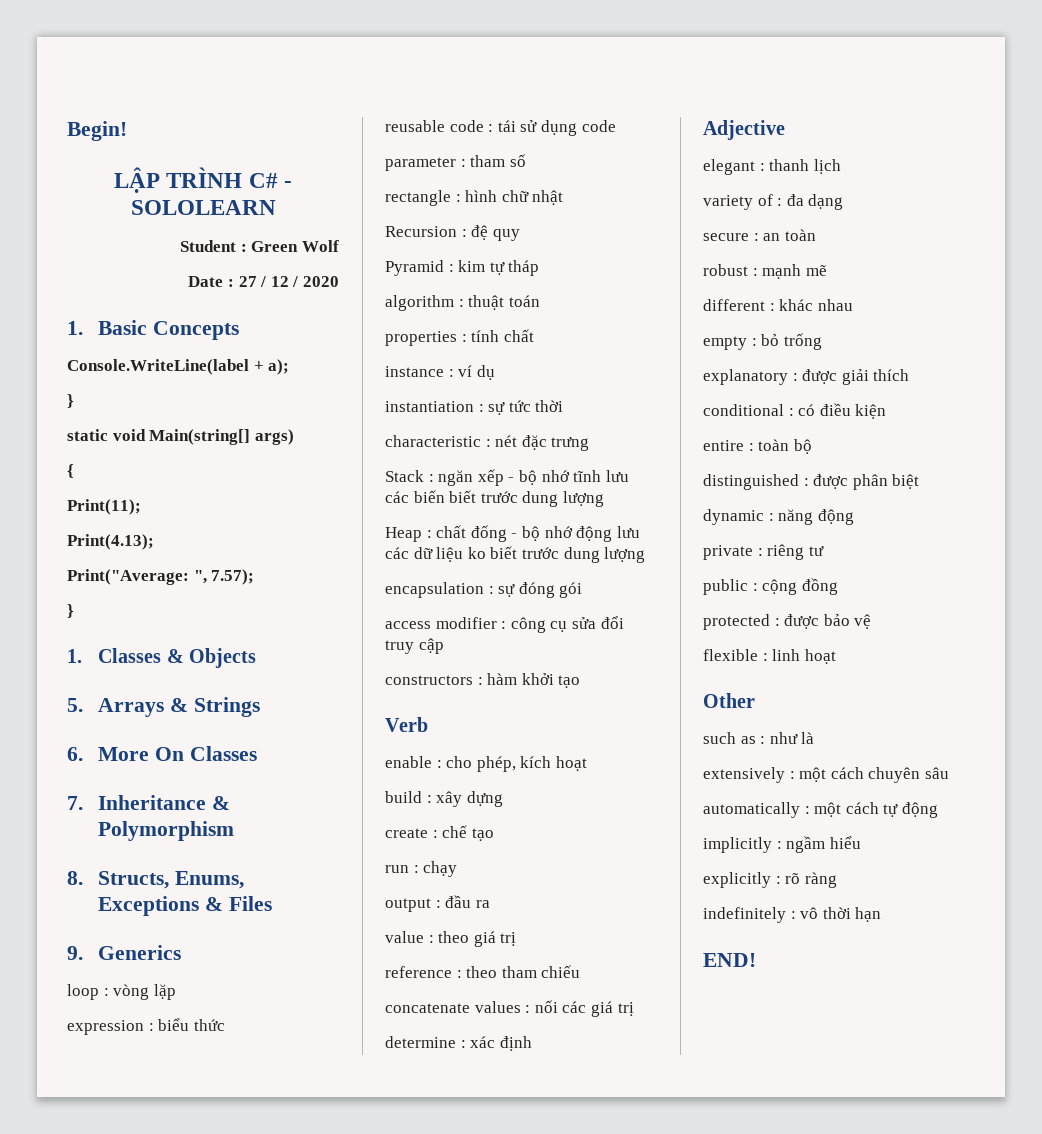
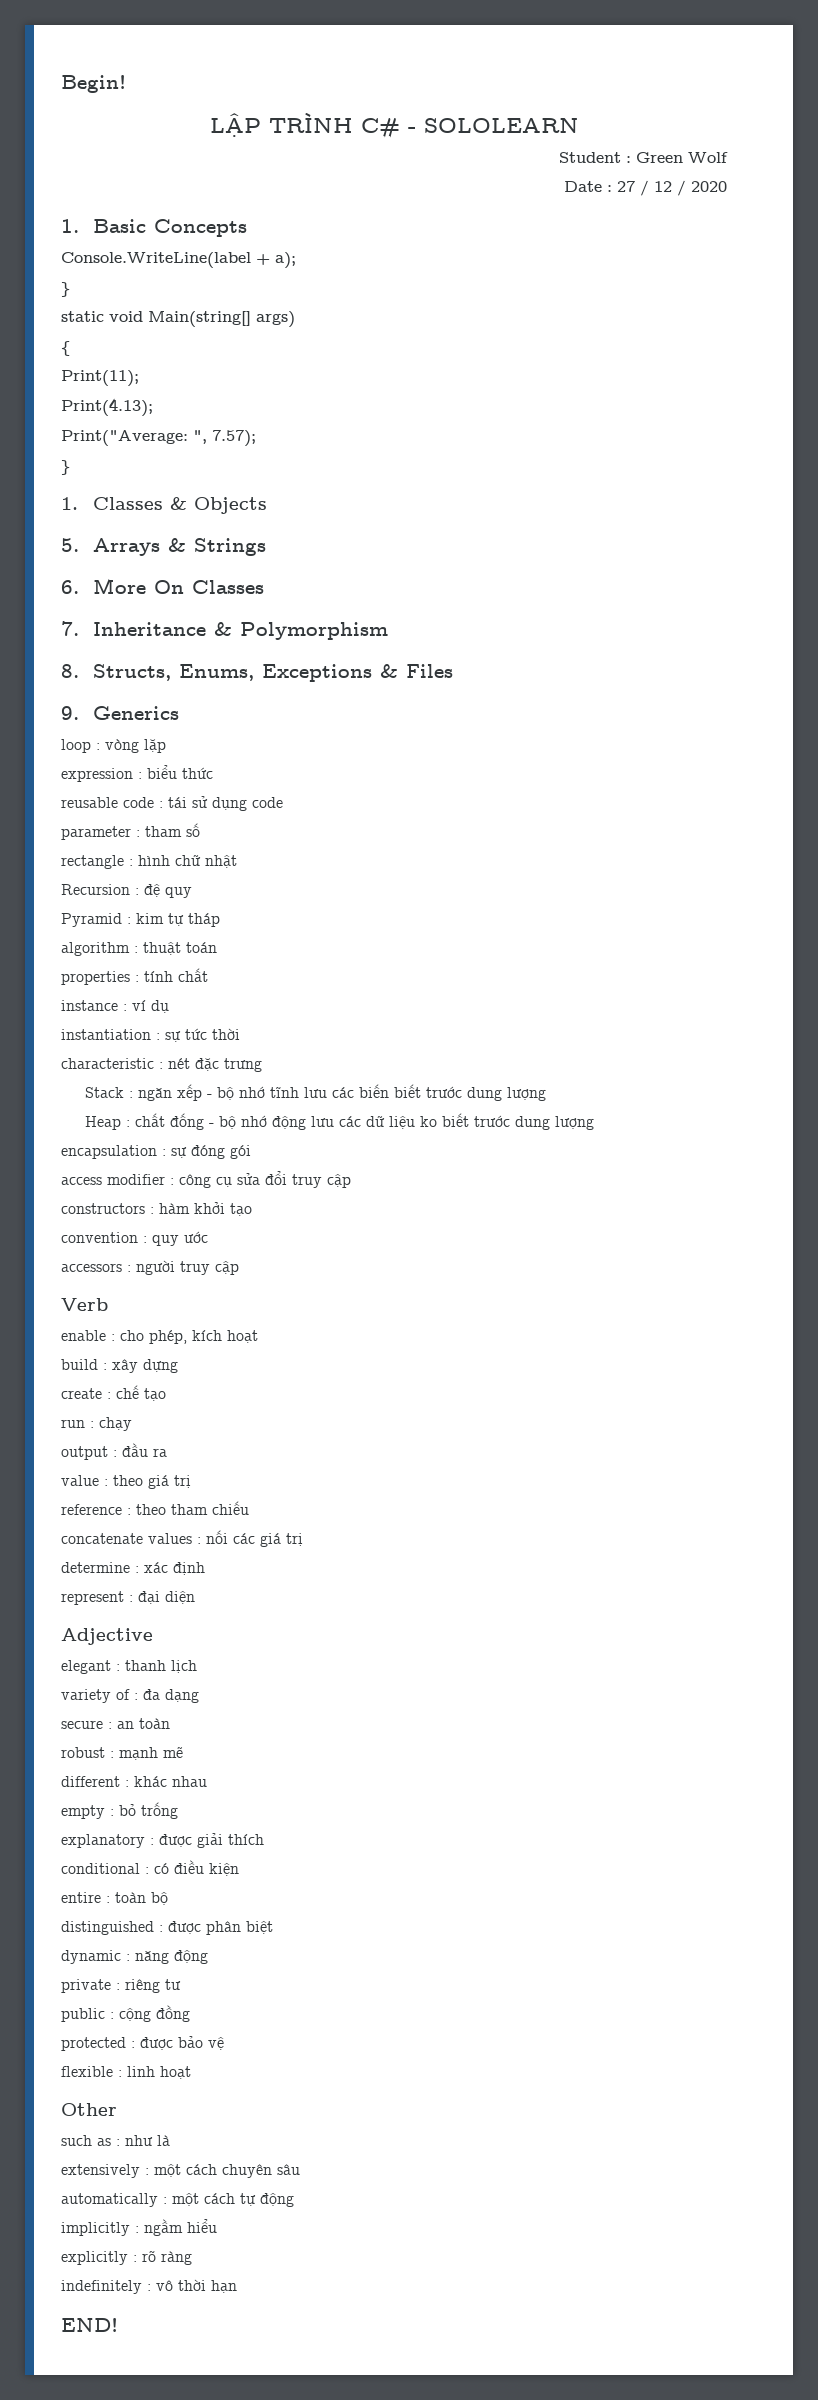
(581, 681) none -> [61,1231,208,1246] [61,1260,239,1275] // convention : quy ước // accessors : người truy cập
(532, 1043) none -> [61,1591,195,1605] // represent : đại diện

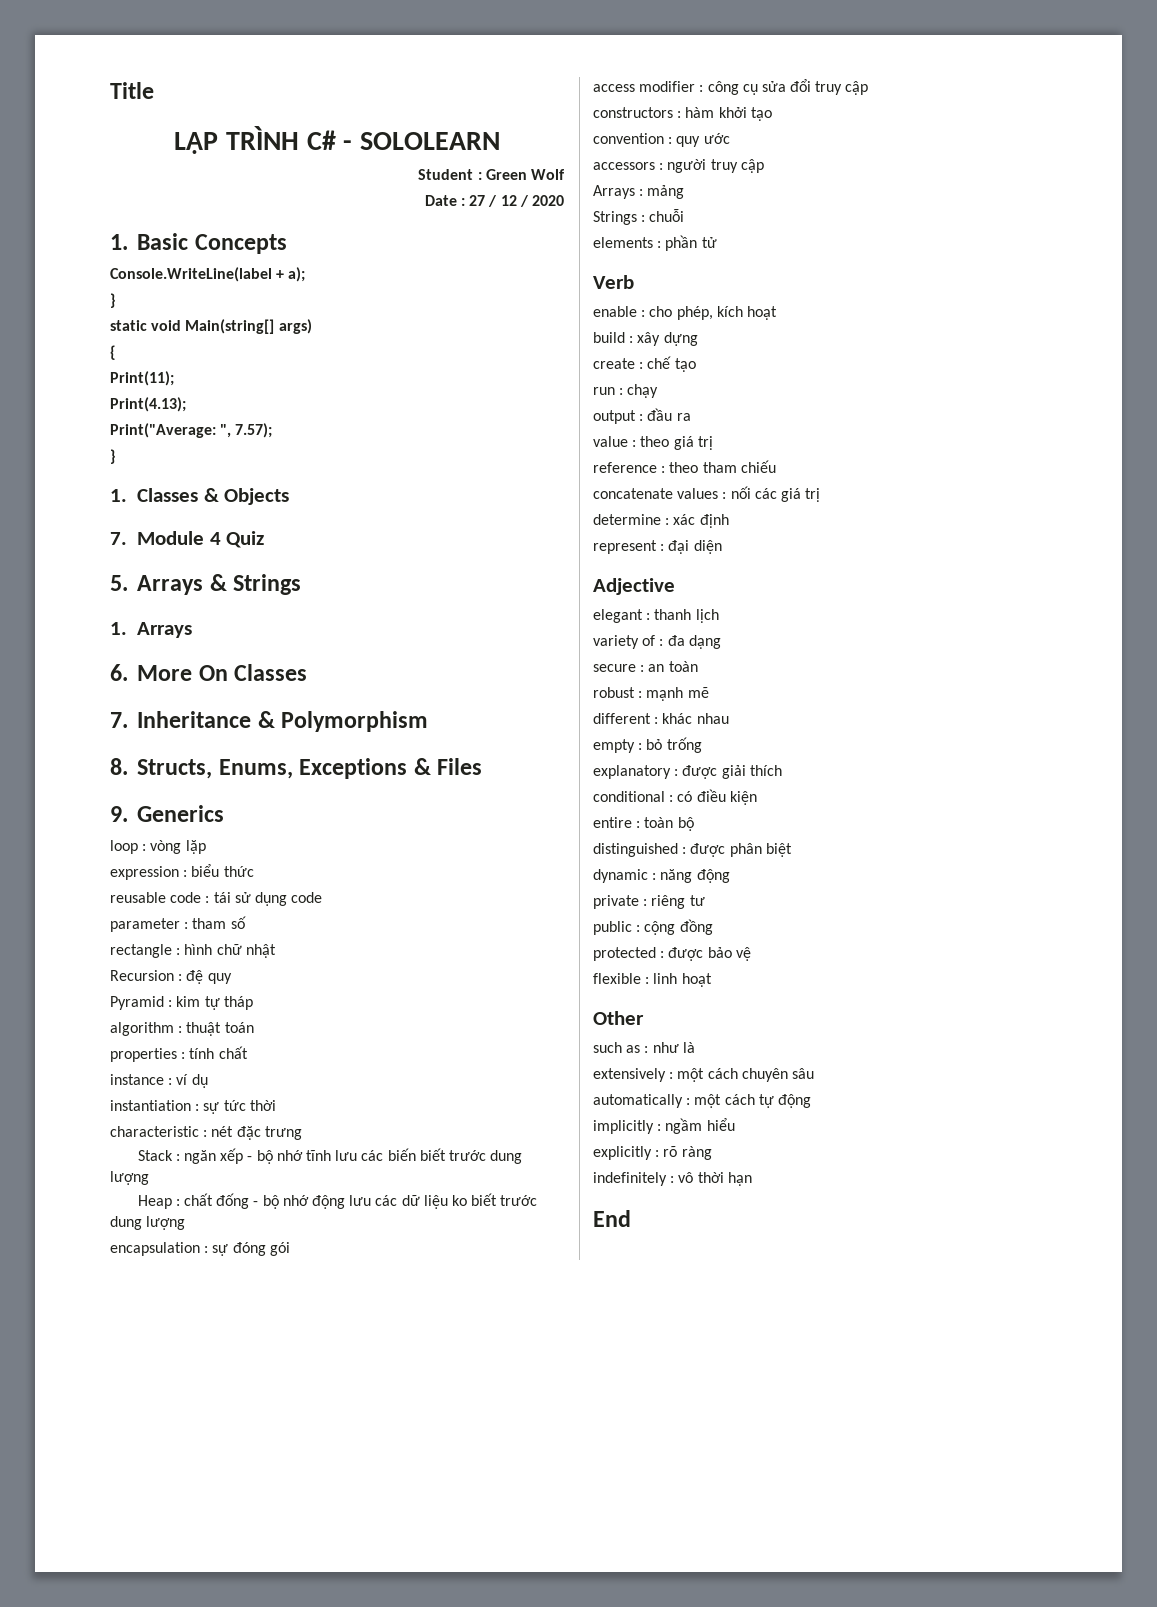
[61,75,126,93] Begin! -> [110,82,154,99] Title
(267, 505) none -> [110,531,265,548] // 7. Module 4 Quiz
(266, 547) none -> [110,622,193,638] // 1. Arrays
(239, 1268) none -> [593,185,685,199] [593,209,685,225] [593,235,717,251] // Arrays : mảng // Strings : chuỗi // elements : phần tử
[61,2318,118,2332] END! -> [593,1210,631,1227] End

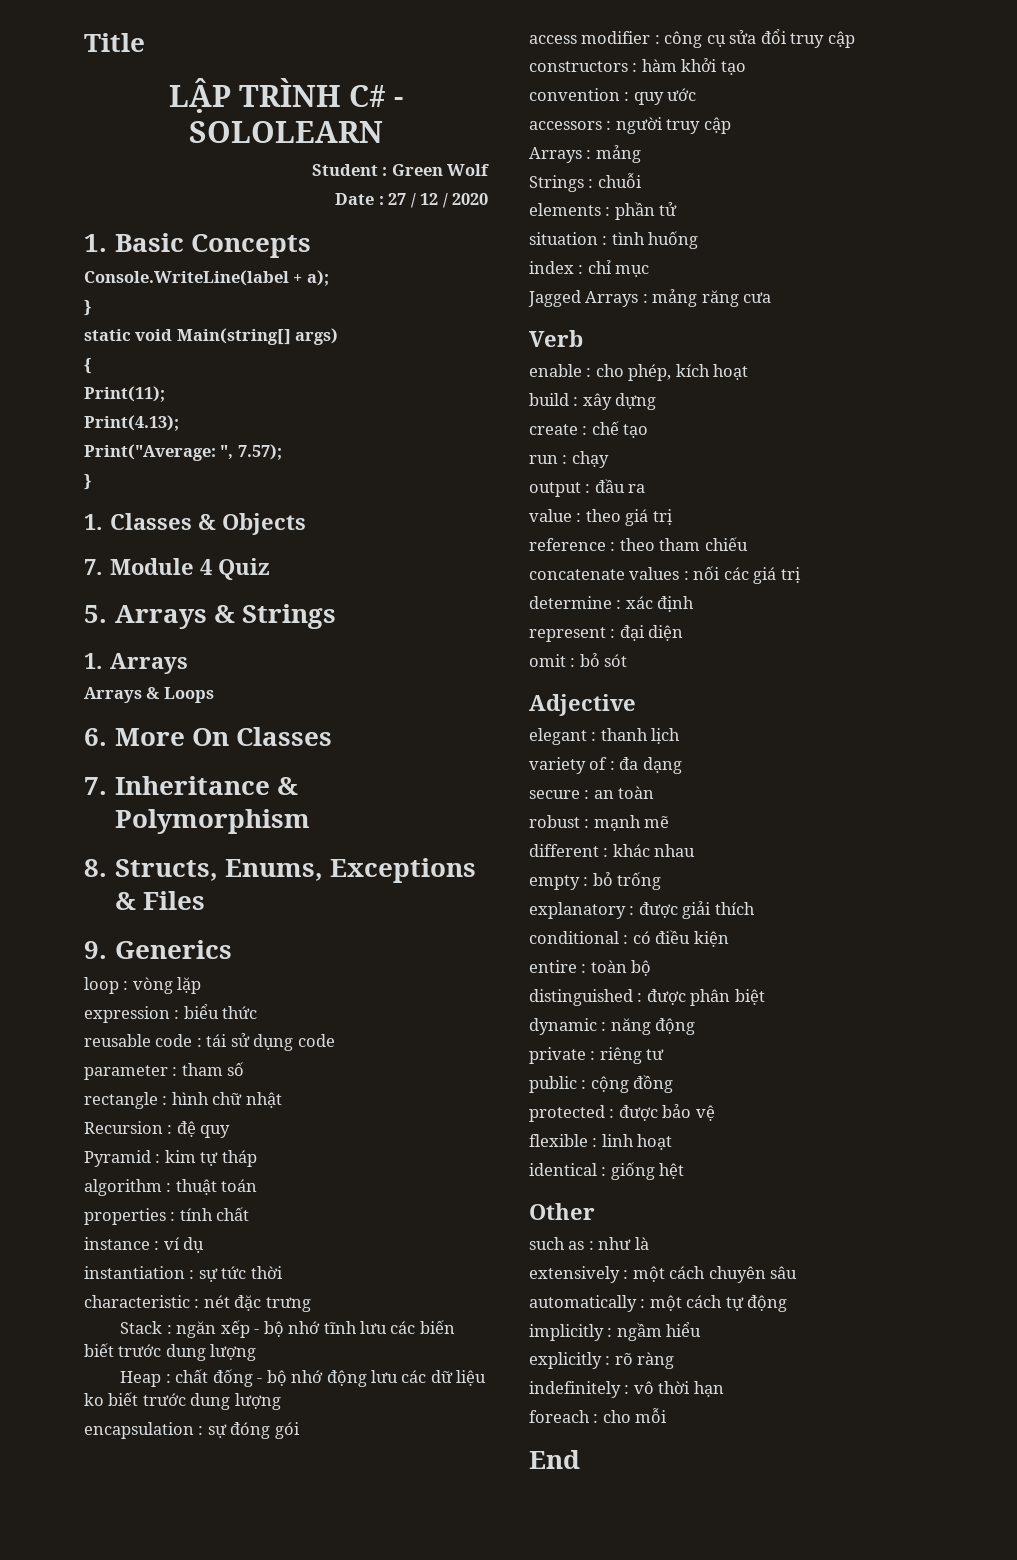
(193, 630) none -> [84,687,214,703] // Arrays & Loops
(717, 242) none -> [529,231,699,249] [529,260,650,277] [528,289,772,307] // situation : tình huống // index : chỉ mục // Jagged Arrays : mảng răng cưa
(722, 547) none -> [529,653,628,667] // omit : bỏ sót
(712, 980) none -> [529,1162,685,1180] // identical : giống hệt
(752, 1179) none -> [529,1408,668,1423] // foreach : cho mỗi

